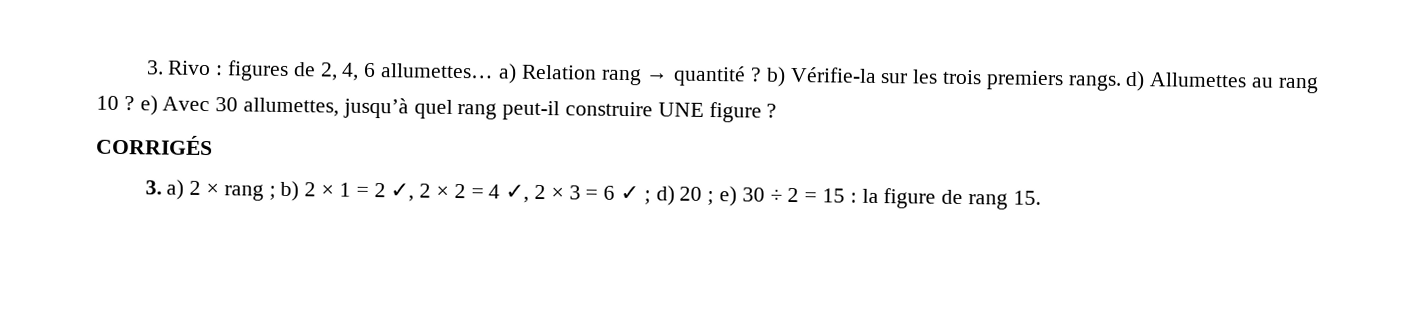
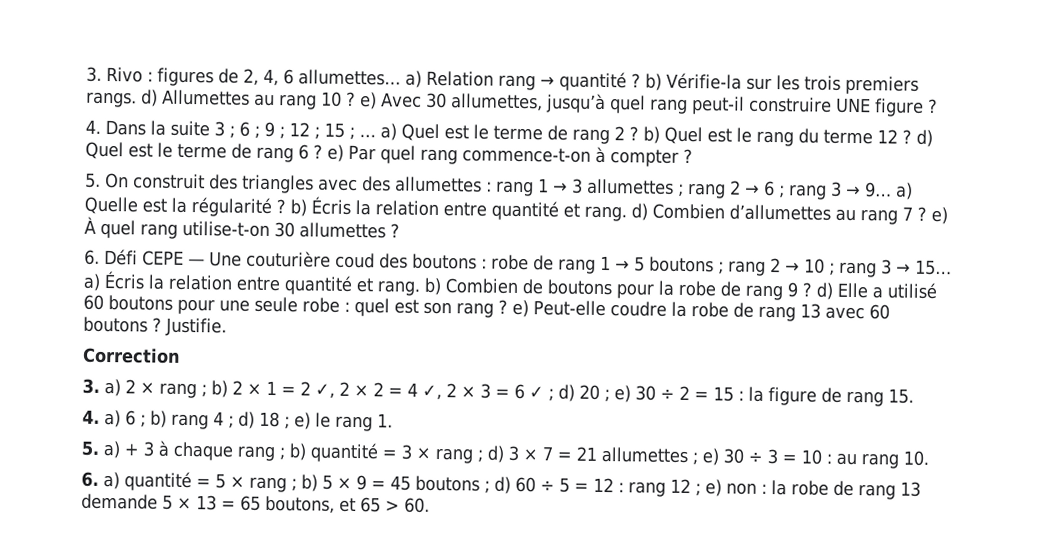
[96,134,213,156] CORRIGÉS -> [85,119,933,147] [85,141,693,167] [85,172,913,200] [84,196,948,225] [84,216,400,239] [84,248,952,278] [83,271,937,301] [83,294,890,322] [83,316,227,337] [82,347,181,364] 4. Dans la suite 3 ; 6 ; 9 ; 12 ; 15 ; … a) Quel est le terme de rang 2 ? b) Quel est le rang du terme 12 ? d) Quel est le terme de rang 6 ? e) Par quel rang commence-t-on à compter ? // 5. On construit des triangles avec des allumettes : rang 1 → 3 allumettes ; rang 2 → 6 ; rang 3 → 9… a) Quelle est la régularité ? b) Écris la relation entre quantité et rang. d) Combien d’allumettes au rang 7 ? e) À quel rang utilise-t-on 30 allumettes ? // 6. Défi CEPE — Une couturière coud des boutons : robe de rang 1 → 5 boutons ; rang 2 → 10 ; rang 3 → 15… a) Écris la relation entre quantité et rang. b) Combien de boutons pour la robe de rang 9 ? d) Elle a utilisé 60 boutons pour une seule robe : quel est son rang ? e) Peut-elle coudre la robe de rang 13 avec 60 boutons ? Justifie. // Correction
(1041, 197) none -> [82,409,393,432] [81,440,929,469] [81,471,921,500] [81,493,430,514] // 4. a) 6 ; b) rang 4 ; d) 18 ; e) le rang 1. // 5. a) + 3 à chaque rang ; b) quantité = 3 × rang ; d) 3 × 7 = 21 allumettes ; e) 30 ÷ 3 = 10 : au rang 10. // 6. a) quantité = 5 × rang ; b) 5 × 9 = 45 boutons ; d) 60 ÷ 5 = 12 : rang 12 ; e) non : la robe de rang 13 demande 5 × 13 = 65 boutons, et 65 > 60.

